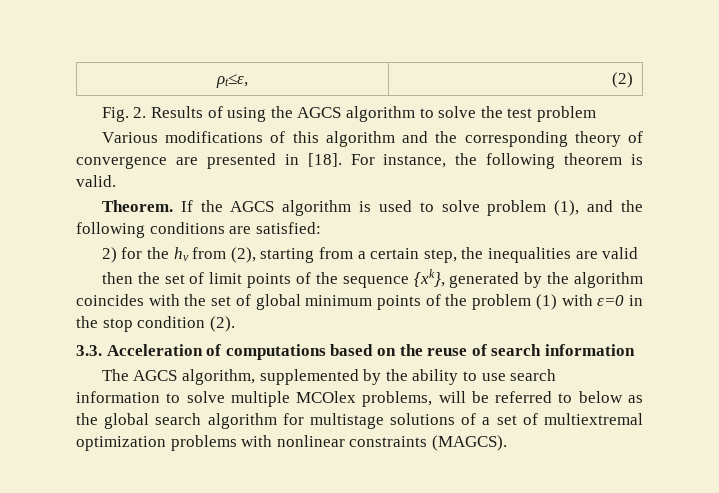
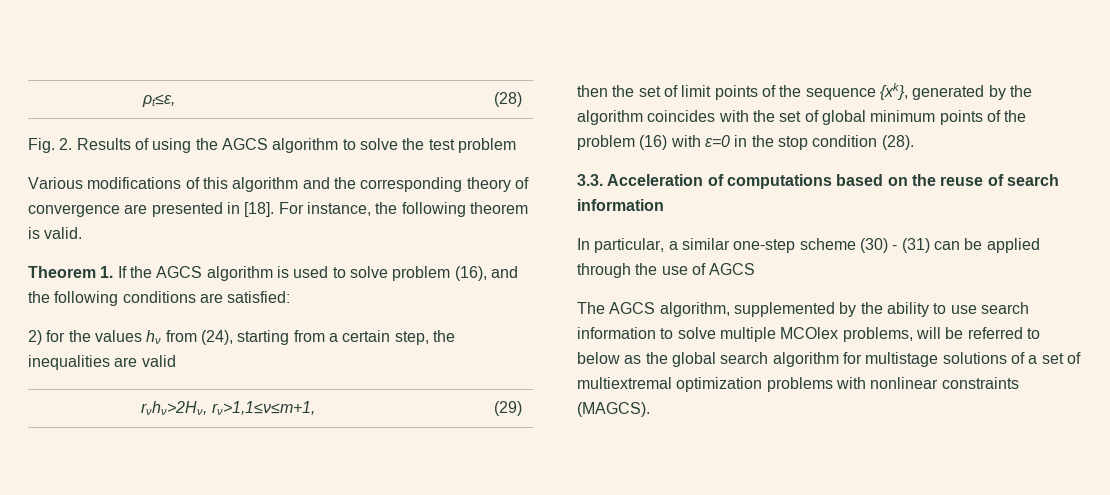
[611,72,633,88] (2) -> [493,92,522,107] (28)
[101,200,173,212] Theorem. -> [28,266,114,278] Theorem 1.
[554,200,580,216] (1), -> [454,266,487,281] (16),
(170, 253) none -> [94,330,142,342] values
[230,247,256,263] (2), -> [200,330,233,345] (24),
(639, 253) none -> [141,401,315,415] [493,401,522,416] // rνhν>2Hν, rν>1,1≤ν≤m+1, | (29)
[535,294,557,310] (1) -> [639,135,668,150] (16)
[209,316,235,332] (2). -> [881,135,914,150] (28).
(635, 350) none -> [577,238,1040,253] [577,263,756,278] // In particular, a similar one-step scheme (30) - (31) can be applied through the use of AGCS

